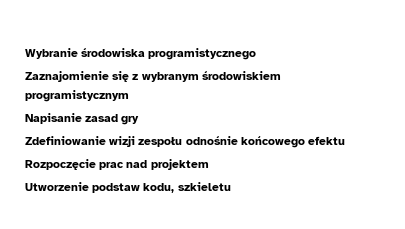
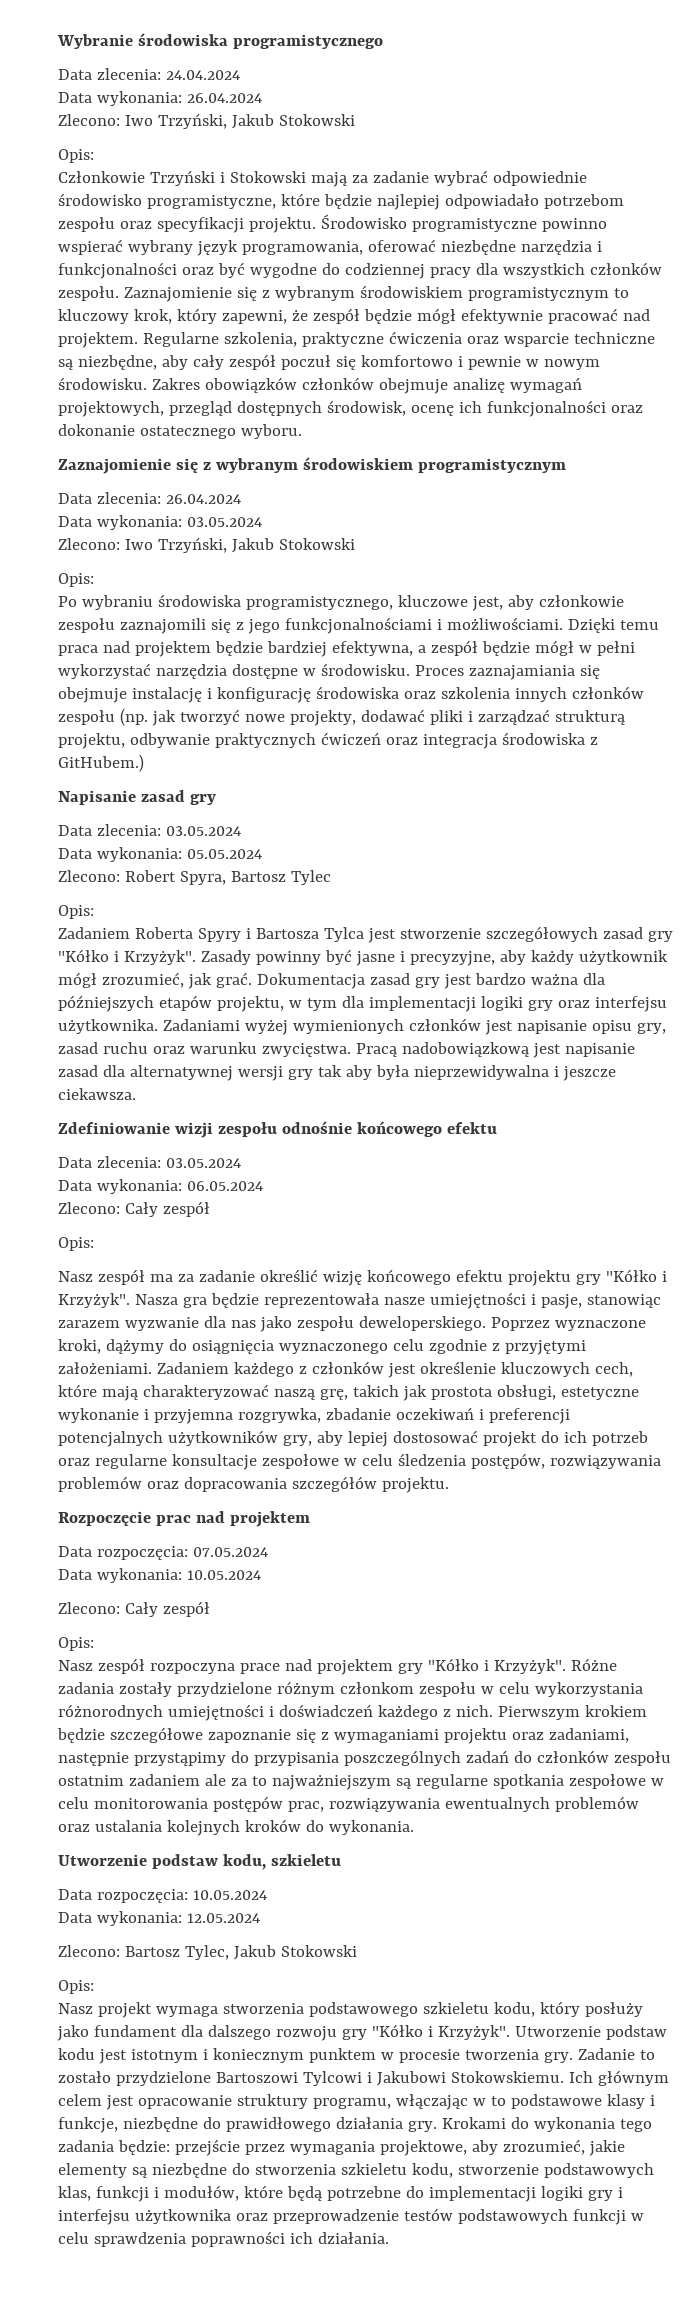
(257, 54) none -> [58,68,240,80] [58,91,262,106] [58,113,355,129] [58,149,94,163] [58,170,587,187] [58,193,624,210] [58,214,607,233] [58,239,602,256] [58,262,662,279] [58,285,629,302] [58,308,650,324] [58,331,655,348] [58,354,600,370] [58,377,582,394] [58,400,643,417] [58,424,302,439] // Data zlecenia: 24.04.2024 // Data wykonania: 26.04.2024 // Zlecono: Iwo Trzyński, Jakub Stokowski // Opis: // Członkowie Trzyński i Stokowski mają za zadanie wybrać odpowiednie środowisko programistyczne, które będzie najlepiej odpowiadało potrzebom zespołu oraz specyfikacji projektu. Środowisko programistyczne powinno wspierać wybrany język programowania, oferować niezbędne narzędzia i funkcjonalności oraz być wygodne do codziennej pracy dla wszystkich członków zespołu. Zaznajomienie się z wybranym środowiskiem programistycznym to kluczowy krok, który zapewni, że zespół będzie mógł efektywnie pracować nad projektem. Regularne szkolenia, praktyczne ćwiczenia oraz wsparcie techniczne są niezbędne, aby cały zespół poczuł się komfortowo i pewnie w nowym środowisku. Zakres obowiązków członków obejmuje analizę wymagań projektowych, przegląd dostępnych środowisk, ocenę ich funkcjonalności oraz dokonanie ostatecznego wyboru.
[25,113,140,125] Napisanie zasad gry -> [58,492,241,504] [58,515,262,530] [58,537,355,553] [58,573,94,587] [58,594,624,611] [58,617,659,634] [58,640,635,657] [58,663,600,680] [58,686,644,703] [58,708,625,726] [58,732,598,749] [58,754,144,772] [58,790,216,805] [58,824,241,836] [58,847,262,862] [58,870,331,885] [58,905,94,919] [58,926,673,943] [58,949,668,966] [58,972,605,989] [58,995,667,1012] [58,1018,666,1035] [58,1042,635,1058] [58,1065,616,1081] [58,1088,136,1100] Data zlecenia: 26.04.2024 // Data wykonania: 03.05.2024 // Zlecono: Iwo Trzyński, Jakub Stokowski // Opis: // Po wybraniu środowiska programistycznego, kluczowe jest, aby członkowie zespołu zaznajomili się z jego funkcjonalnościami i możliwościami. Dzięki temu praca nad projektem będzie bardziej efektywna, a zespół będzie mógł w pełni wykorzystać narzędzia dostępne w środowisku. Proces zaznajamiania się obejmuje instalację i konfigurację środowiska oraz szkolenia innych członków zespołu (np. jak tworzyć nowe projekty, dodawać pliki i zarządzać strukturą projektu, odbywanie praktycznych ćwiczeń oraz integracja środowiska z GitHubem.) // Napisanie zasad gry // Data zlecenia: 03.05.2024 // Data wykonania: 05.05.2024 // Zlecono: Robert Spyra, Bartosz Tylec // Opis: // Zadaniem Roberta Spyry i Bartosza Tylca jest stworzenie szczegółowych zasad gry "Kółko i Krzyżyk". Zasady powinny być jasne i precyzyjne, aby każdy użytkownik mógł zrozumieć, jak grać. Dokumentacja zasad gry jest bardzo ważna dla późniejszych etapów projektu, w tym dla implementacji logiki gry oraz interfejsu użytkownika. Zadaniami wyżej wymienionych członków jest napisanie opisu gry, zasad ruchu oraz warunku zwycięstwa. Pracą nadobowiązkową jest napisanie zasad dla alternatywnej wersji gry tak aby była nieprzewidywalna i jeszcze ciekawsza.
[25,159,209,170] [25,182,231,193] Rozpoczęcie prac nad projektem // Utworzenie podstaw kodu, szkieletu -> [58,1156,241,1168] [58,1179,263,1194] [58,1201,210,1217] [58,1237,94,1251] [58,1269,667,1286] [58,1292,661,1309] [58,1316,646,1332] [58,1339,586,1355] [58,1361,633,1378] [58,1384,639,1401] [58,1407,570,1424] [58,1430,648,1447] [58,1453,661,1470] [58,1476,449,1493] [58,1511,310,1527] [58,1546,268,1560] [58,1568,261,1583] [58,1601,210,1617] [58,1637,94,1651] [58,1658,617,1675] [58,1681,643,1697] [58,1704,647,1721] [57,1727,629,1744] [58,1750,671,1766] [58,1774,664,1790] [58,1796,639,1812] [58,1819,414,1836] [58,1854,341,1870] [58,1889,267,1903] [58,1911,260,1926] [58,1945,357,1960] [58,1980,94,1994] [58,2001,643,2018] [57,2024,667,2041] [58,2048,655,2064] [58,2070,669,2086] [58,2094,655,2110] [58,2117,652,2133] [58,2139,625,2156] [58,2163,654,2178] [58,2185,623,2202] [58,2208,644,2225] [58,2231,389,2247] Data zlecenia: 03.05.2024 // Data wykonania: 06.05.2024 // Zlecono: Cały zespół // Opis: // Nasz zespół ma za zadanie określić wizję końcowego efektu projektu gry "Kółko i Krzyżyk". Nasza gra będzie reprezentowała nasze umiejętności i pasje, stanowiąc zarazem wyzwanie dla nas jako zespołu deweloperskiego. Poprzez wyznaczone kroki, dążymy do osiągnięcia wyznaczonego celu zgodnie z przyjętymi założeniami. Zadaniem każdego z członków jest określenie kluczowych cech, które mają charakteryzować naszą grę, takich jak prostota obsługi, estetyczne wykonanie i przyjemna rozgrywka, zbadanie oczekiwań i preferencji potencjalnych użytkowników gry, aby lepiej dostosować projekt do ich potrzeb oraz regularne konsultacje zespołowe w celu śledzenia postępów, rozwiązywania problemów oraz dopracowania szczegółów projektu. // Rozpoczęcie prac nad projektem // Data rozpoczęcia: 07.05.2024 // Data wykonania: 10.05.2024 // Zlecono: Cały zespół // Opis: // Nasz zespół rozpoczyna prace nad projektem gry "Kółko i Krzyżyk". Różne zadania zostały przydzielone różnym członkom zespołu w celu wykorzystania różnorodnych umiejętności i doświadczeń każdego z nich. Pierwszym krokiem będzie szczegółowe zapoznanie się z wymaganiami projektu oraz zadaniami, następnie przystąpimy do przypisania poszczególnych zadań do członków zespołu ostatnim zadaniem ale za to najważniejszym są regularne spotkania zespołowe w celu monitorowania postępów prac, rozwiązywania ewentualnych problemów oraz ustalania kolejnych kroków do wykonania. // Utworzenie podstaw kodu, szkieletu // Data rozpoczęcia: 10.05.2024 // Data wykonania: 12.05.2024 // Zlecono: Bartosz Tylec, Jakub Stokowski // Opis: // Nasz projekt wymaga stworzenia podstawowego szkieletu kodu, który posłuży jako fundament dla dalszego rozwoju gry "Kółko i Krzyżyk". Utworzenie podstaw kodu jest istotnym i koniecznym punktem w procesie tworzenia gry. Zadanie to zostało przydzielone Bartoszowi Tylcowi i Jakubowi Stokowskiemu. Ich głównym celem jest opracowanie struktury programu, włączając w to podstawowe klasy i funkcje, niezbędne do prawidłowego działania gry. Krokami do wykonania tego zadania będzie: przejście przez wymagania projektowe, aby zrozumieć, jakie elementy są niezbędne do stworzenia szkieletu kodu, stworzenie podstawowych klas, funkcji i modułów, które będą potrzebne do implementacji logiki gry i interfejsu użytkownika oraz przeprowadzenie testów podstawowych funkcji w celu sprawdzenia poprawności ich działania.

